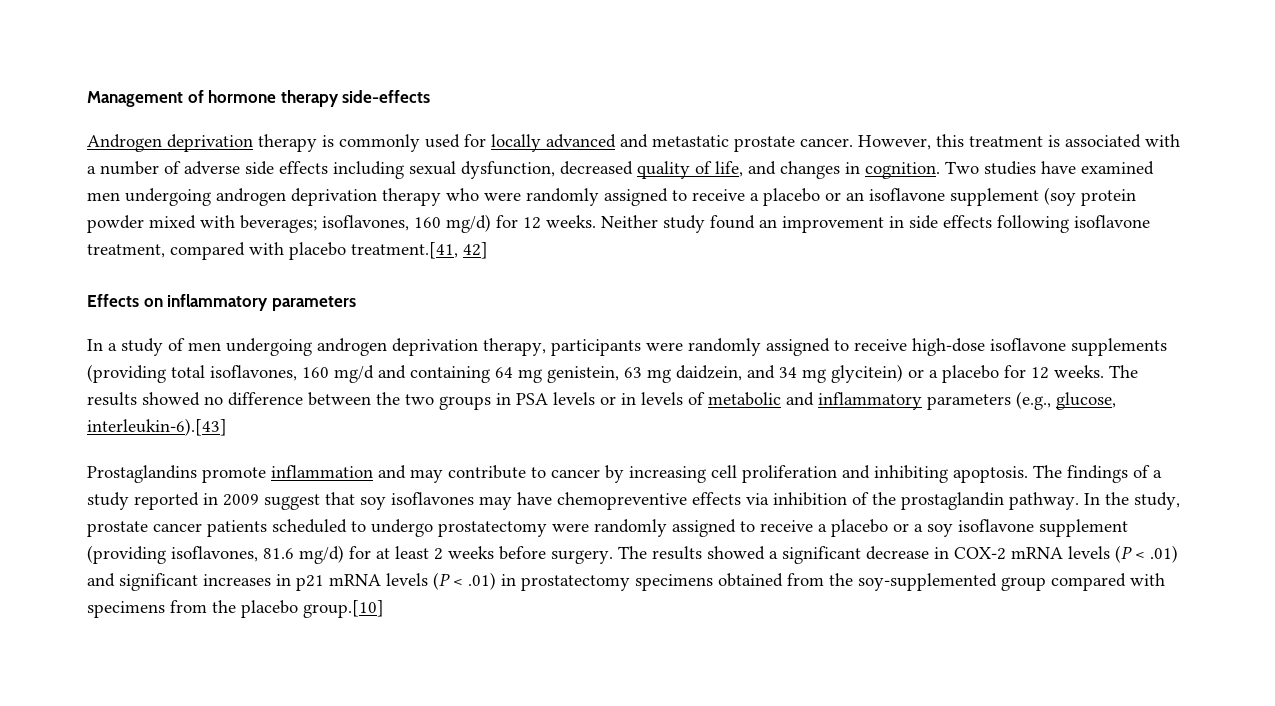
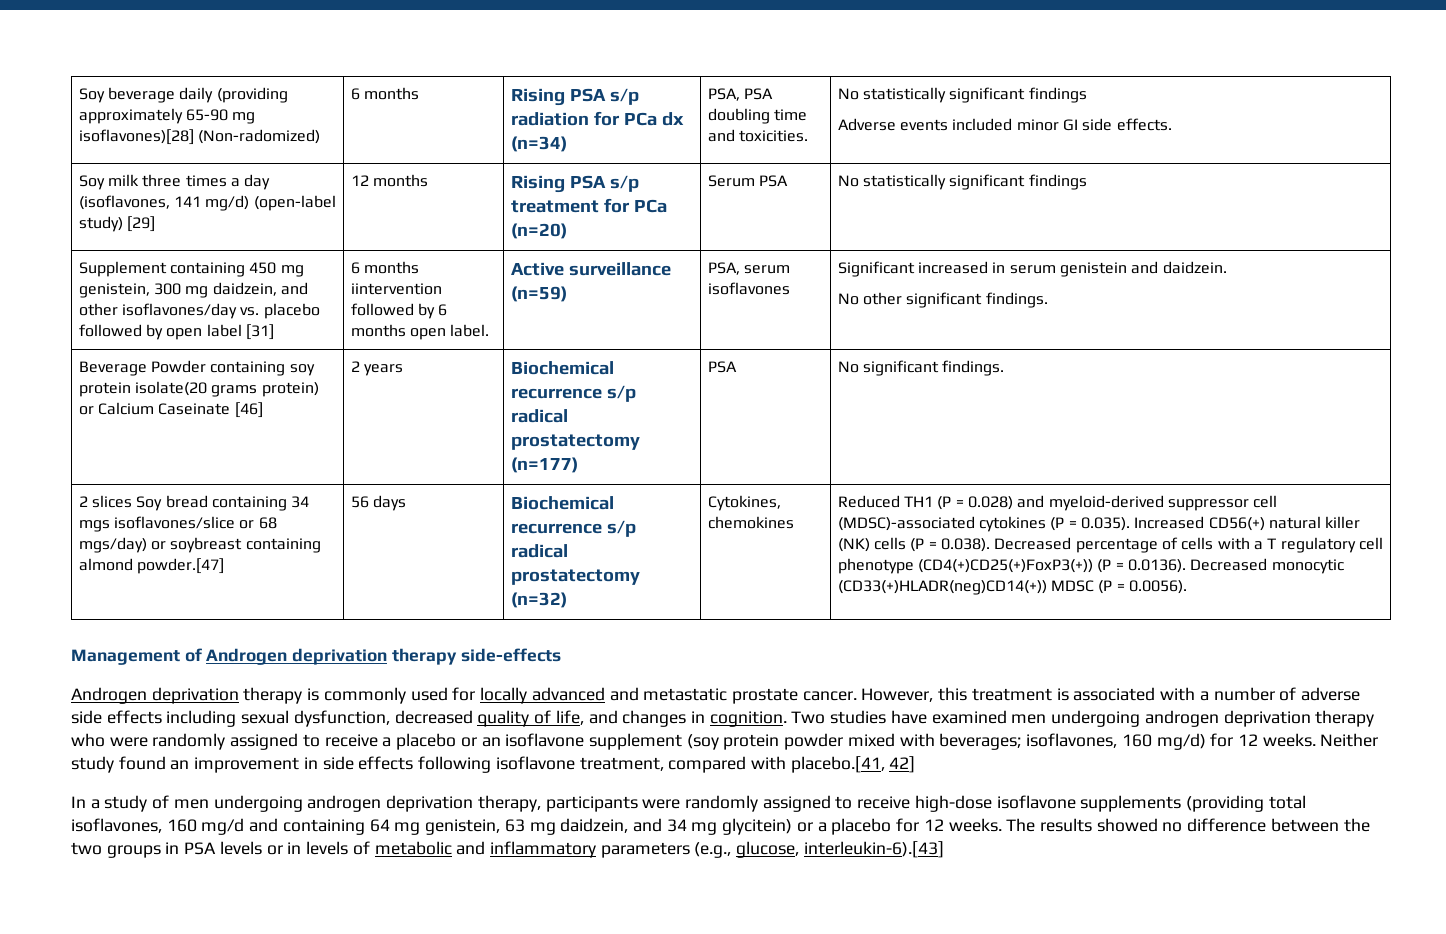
[87,90,277,107] Management of hormone -> [78,87,288,103] [78,108,256,124] [78,129,321,145] [350,87,420,100] [510,88,639,106] [510,111,684,126] [510,136,567,152] [707,88,774,101] [707,108,808,124] [707,129,809,142] [837,87,1087,103] [837,118,1172,131] [78,174,271,190] [78,195,336,211] [78,216,156,232] [350,174,429,187] [510,175,639,193] [510,198,667,213] [510,223,567,239] [707,175,789,187] [837,174,1087,190] [78,261,304,277] [78,282,309,298] [78,303,320,319] [78,324,275,340] [350,261,420,274] [350,283,442,295] [350,303,448,319] [350,324,490,340] [510,262,671,276] [510,286,567,302] [707,262,791,275] [707,282,790,295] [837,261,1227,277] [837,292,1048,308] [78,360,315,376] [78,381,319,397] [78,402,263,418] [350,361,404,376] [510,361,614,375] [510,385,636,402] [510,409,568,423] [510,434,640,450] [510,457,578,473] [707,361,737,373] [837,360,1005,376] [78,495,310,511] [78,516,277,532] [78,537,321,553] [78,558,225,574] [350,495,407,511] [510,496,614,510] [510,520,636,537] [510,544,568,558] [510,569,640,585] [510,592,567,608] [707,495,781,511] [707,516,794,529] [837,495,1278,511] [837,516,1361,532] [837,537,1383,553] [837,558,1344,574] [837,580,1188,595] [71,648,388,665] Soy beverage daily (providing approximately 65-90 mg isoflavones)[28] (Non-radomized) | 6 months | Rising PSA s/p radiation for PCa dx (n=34) | PSA, PSA doubling time and toxicities. | No statistically significant findings // Adverse events included minor GI side effects. // Soy milk three times a day (isoflavones, 141 mg/d) (open-label study) [29] | 12 months | Rising PSA s/p treatment for PCa (n=20) | Serum PSA | No statistically significant findings // Supplement containing 450 mg genistein, 300 mg daidzein, and other isoflavones/day vs. placebo followed by open label [31] | 6 months iintervention followed by 6 months open label. | Active surveillance (n=59) | PSA, serum isoflavones | Significant increased in serum genistein and daidzein. // No other significant findings. // Beverage Powder containing soy protein isolate(20 grams protein) or Calcium Caseinate [46] | 2 years | Biochemical recurrence s/p radical prostatectomy (n=177) | PSA | No significant findings. // 2 slices Soy bread containing 34 mgs isoflavones/slice or 68 mgs/day) or soybreast containing almond powder.[47] | 56 days | Biochemical recurrence s/p radical prostatectomy (n=32) | Cytokines, chemokines | Reduced TH1 (P = 0.028) and myeloid-derived suppressor cell (MDSC)-associated cytokines (P = 0.035). Increased CD56(+) natural killer (NK) cells (P = 0.038). Decreased percentage of cells with a T regulatory cell phenotype (CD4(+)CD25(+)FoxP3(+)) (P = 0.0136). Decreased monocytic (CD33(+)HLADR(neg)CD14(+)) MDSC (P = 0.0056). // Management of Androgen deprivation
[289,242,458,260] placebo treatment.[41, -> [790,756,885,773] placebo.[41,
[87,294,356,311] // Effects on inflammatory parameters -> (916, 764) none
[87,465,1162,483] [87,492,1180,510] [87,519,1128,537] [87,545,1178,564] [87,572,1165,591] [87,600,384,618] // Prostaglandins promote inflammation and may contribute to cancer by increasing cell proliferation and inhibiting apoptosis. The findings of a study reported in 2009 suggest that soy isoflavones may have chemopreventive effects via inhibition of the prostaglandin pathway. In the study, prostate cancer patients scheduled to undergo prostatectomy were randomly assigned to receive a placebo or a soy isoflavone supplement (providing isoflavones, 81.6 mg/d) for at least 2 weeks before surgery. The results showed a significant decrease in COX-2 mRNA levels (P < .01) and significant increases in p21 mRNA levels (P < .01) in prostatectomy specimens obtained from the soy-supplemented group compared with specimens from the placebo group.[10] -> (944, 849) none

